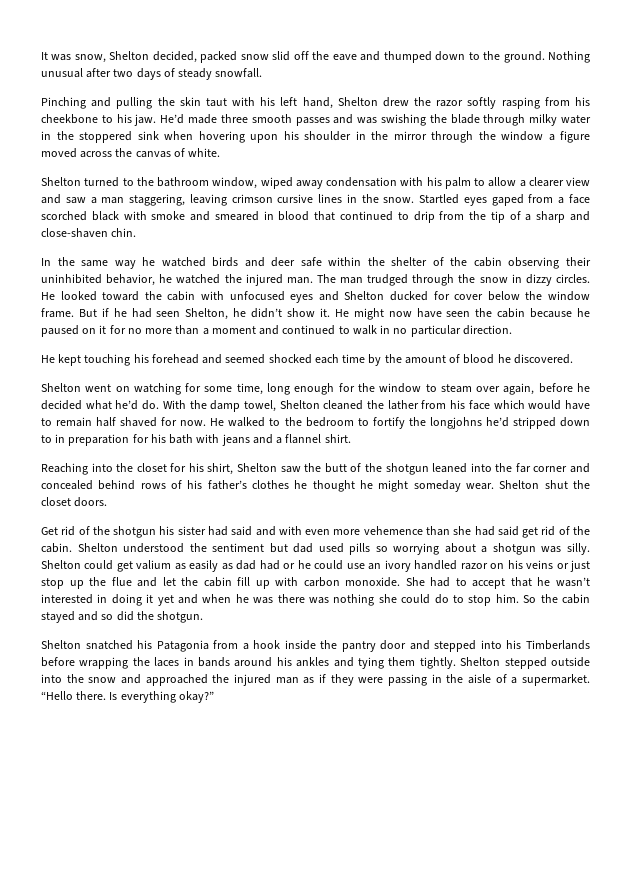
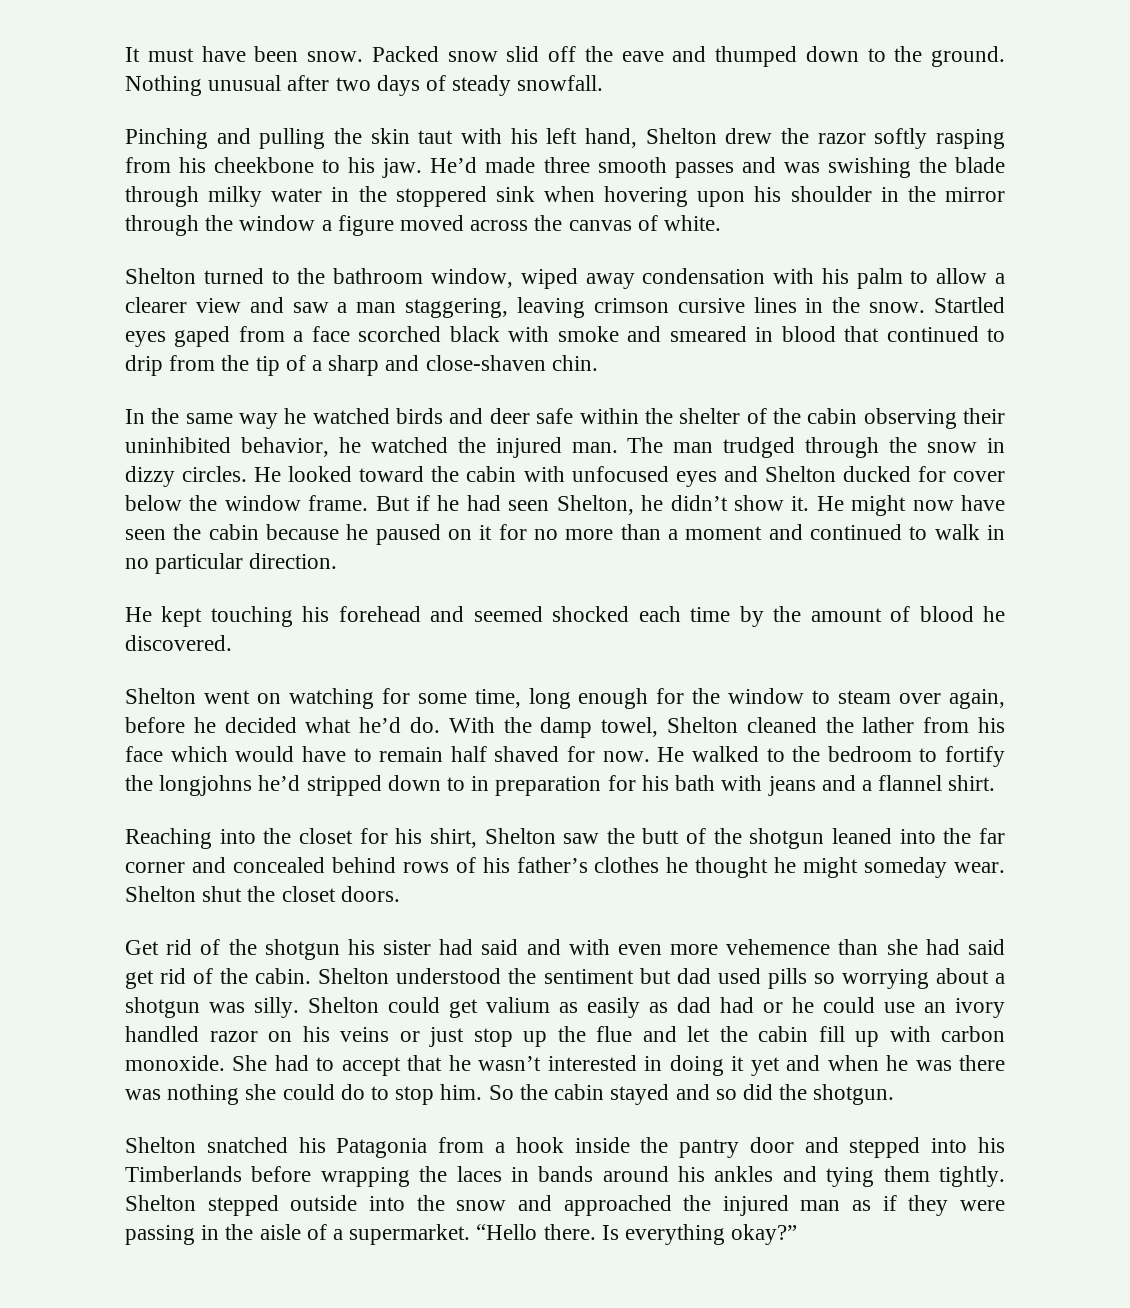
[51,51,238,63] was snow, Shelton decided, packed -> [147,46,439,62] must have been snow. Packed

